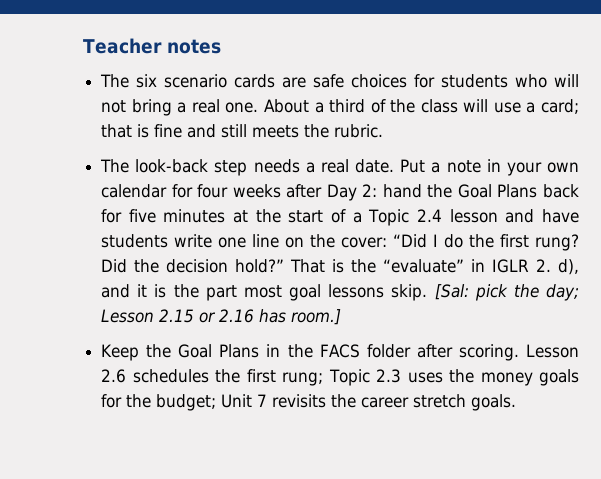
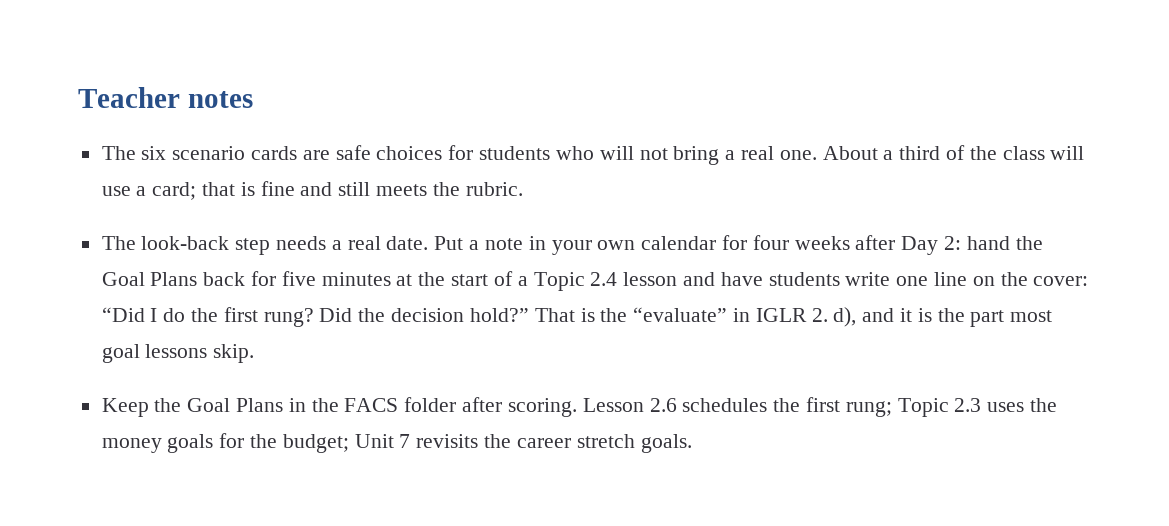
[434,284,580,301] [101,309,342,325] [Sal: pick the day; Lesson 2.15 or 2.16 has room.] -> (255, 353) none

